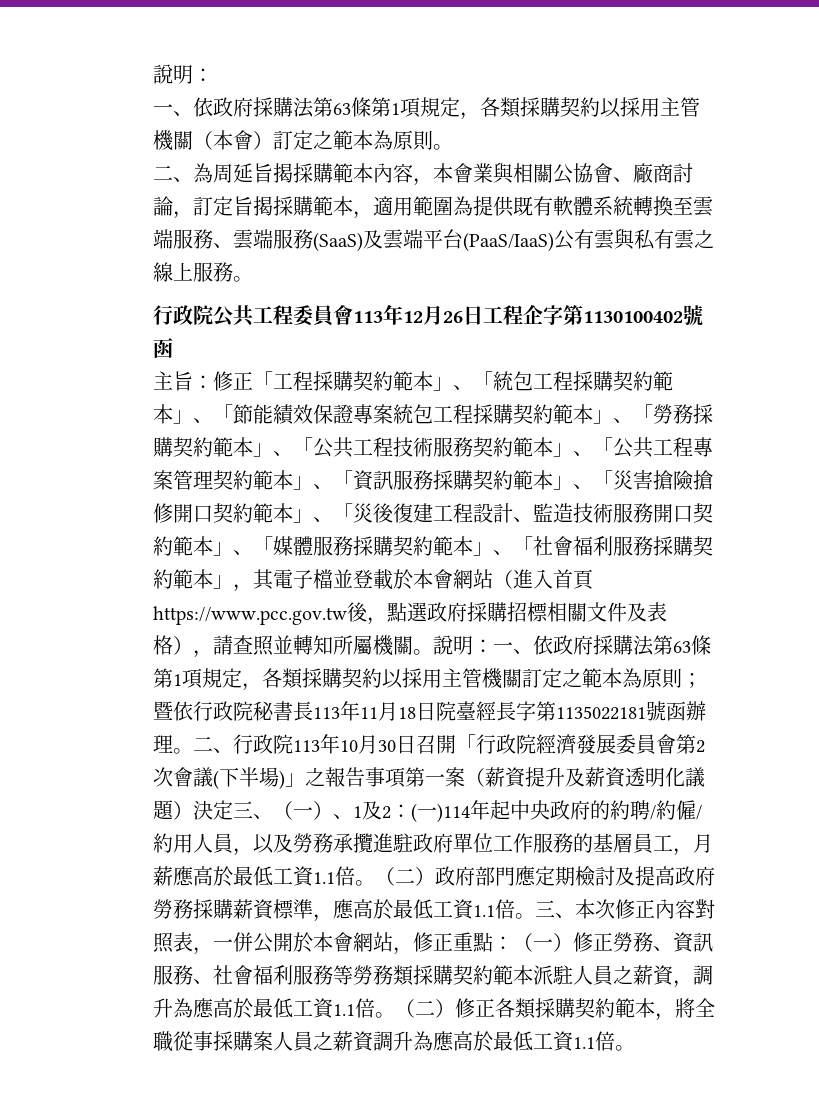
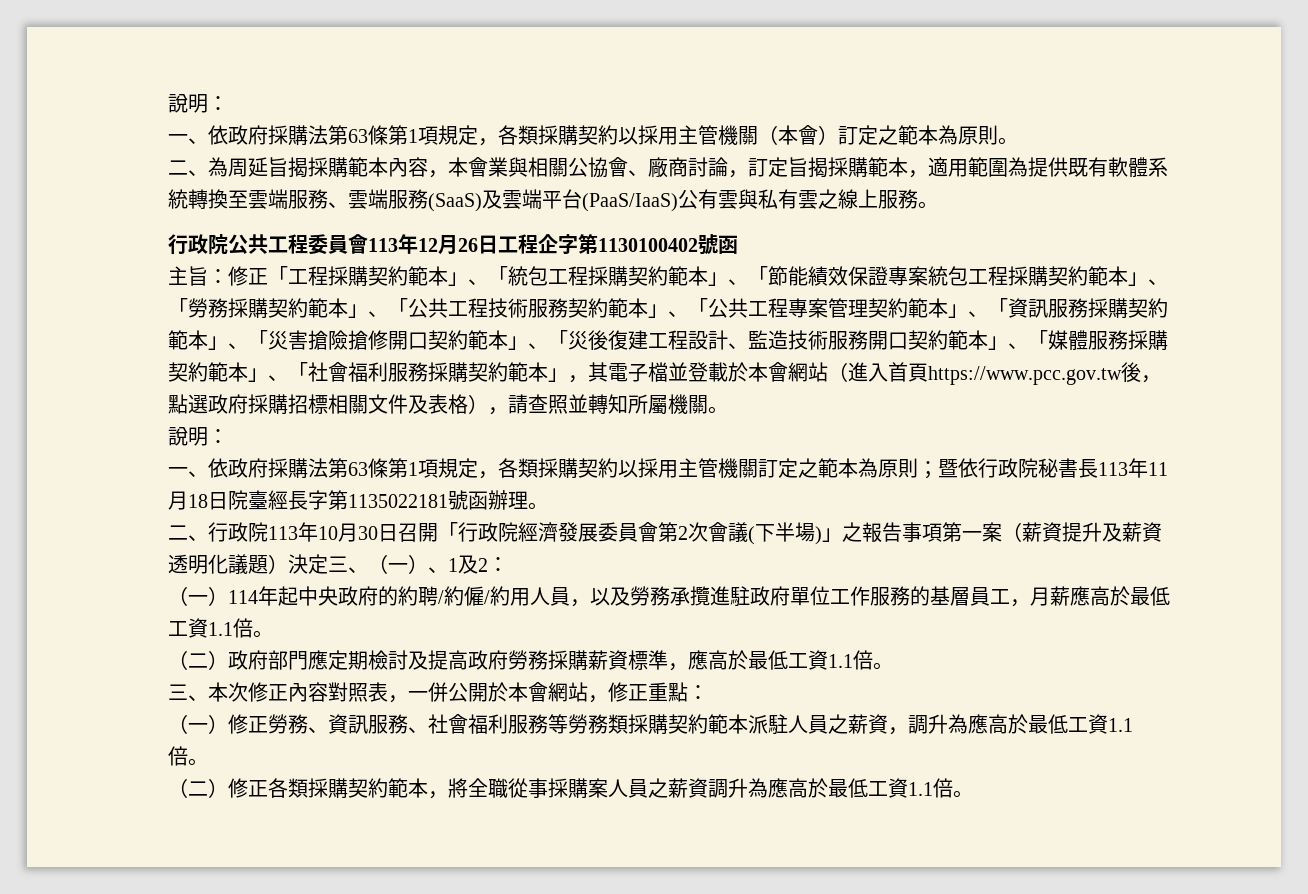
[433,635,494,655] 說明： -> [168,427,229,446] // 說明： //
(194, 751) none -> (549, 506) //
[411,803,471,823] (一)114 -> [168,586,259,606] // （一）114
(376, 883) none -> (274, 634) //
(536, 916) none -> (894, 666) //
(514, 943) none -> (709, 692) //
(396, 1015) none -> (209, 762) //

